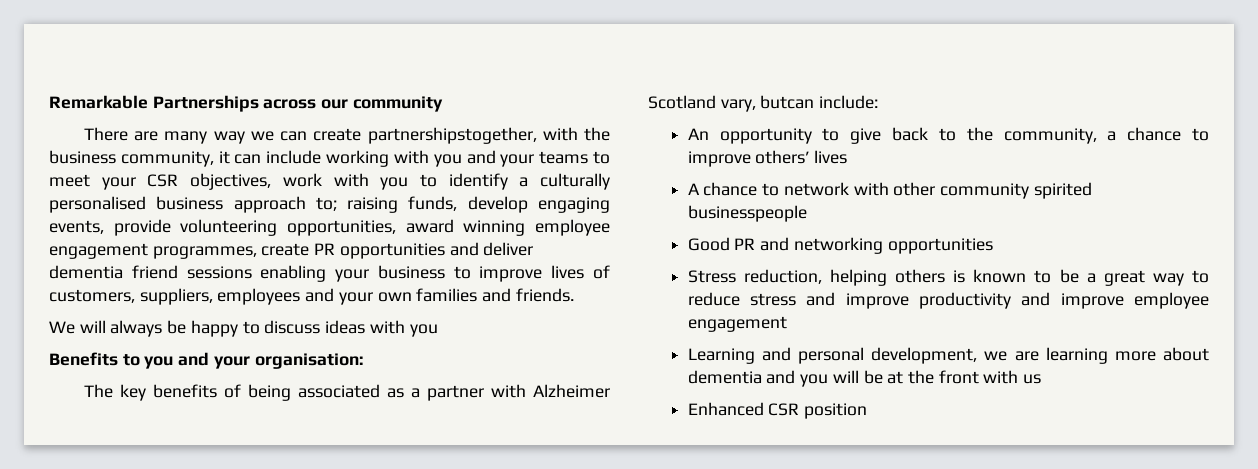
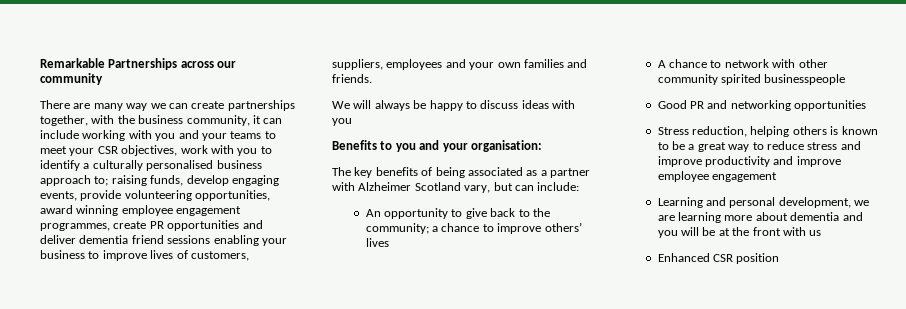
[367,127,537,144] partnershipstogether, -> [227,100,295,111] [40,115,88,126] partnerships together,
[760,95,815,109] butcan -> [493,182,534,191] but can
[1003,128,1097,144] community, -> [365,223,429,234] community;

